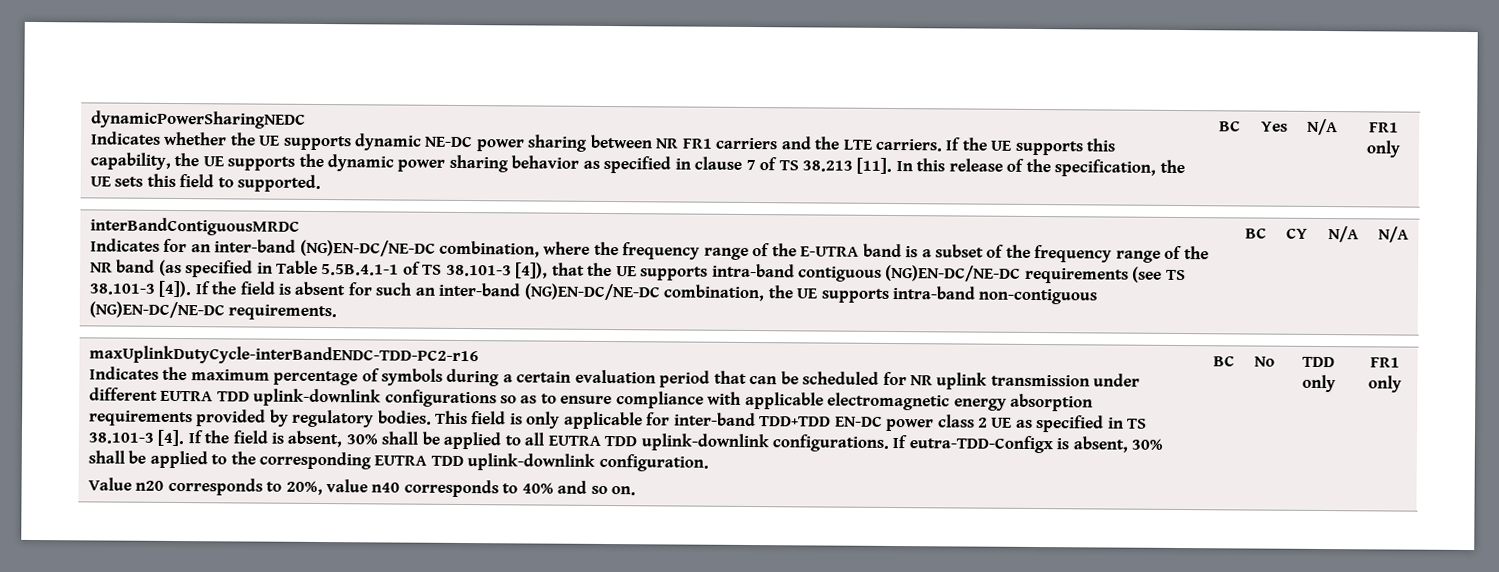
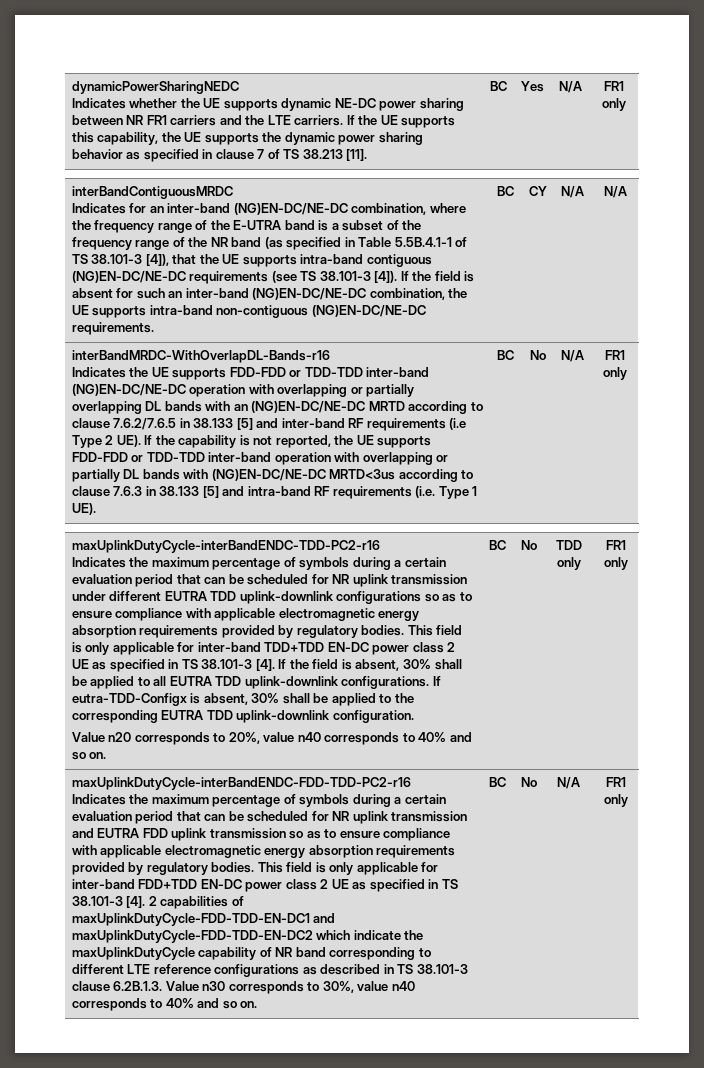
[895,158,1185,177] [89,173,321,193] In this release of the specification, the UE sets this field to supported. -> (368, 155) none
(1409, 234) none -> [71,350,330,363] [71,367,430,380] [71,384,415,397] [71,401,483,414] [71,418,467,431] [71,435,432,448] [71,452,449,465] [71,469,474,482] [71,486,478,499] [71,503,96,515] [497,350,514,360] [529,350,546,360] [561,350,584,362] [605,350,625,360] [603,367,627,380] // interBandMRDC-WithOverlapDL-Bands-r16 // Indicates the UE supports FDD-FDD or TDD-TDD inter-band (NG)EN-DC/NE-DC operation with overlapping or partially overlapping DL bands with an (NG)EN-DC/NE-DC MRTD according to clause 7.6.2/7.6.5 in 38.133 [5] and inter-band RF requirements (i.e Type 2 UE). If the capability is not reported, the UE supports FDD-FDD or TDD-TDD inter-band operation with overlapping or partially DL bands with (NG)EN-DC/NE-DC MRTD<3us according to clause 7.6.3 in 38.133 [5] and intra-band RF requirements (i.e. Type 1 UE). | BC | No | N/A | FR1 only
(1402, 384) none -> [71,777,411,790] [71,794,446,807] [71,811,468,824] [71,828,451,841] [71,845,456,858] [71,862,439,875] [71,879,458,892] [71,896,244,909] [71,913,336,926] [71,930,424,943] [71,947,431,960] [71,964,468,977] [71,981,415,994] [71,998,258,1011] [489,777,506,787] [521,777,537,787] [557,777,580,789] [605,777,626,787] [603,794,628,807] // maxUplinkDutyCycle-interBandENDC-FDD-TDD-PC2-r16 // Indicates the maximum percentage of symbols during a certain evaluation period that can be scheduled for NR uplink transmission and EUTRA FDD uplink transmission so as to ensure compliance with applicable electromagnetic energy absorption requirements provided by regulatory bodies. This field is only applicable for inter-band FDD+TDD EN-DC power class 2 UE as specified in TS 38.101-3 [4]. 2 capabilities of maxUplinkDutyCycle-FDD-TDD-EN-DC1 and maxUplinkDutyCycle-FDD-TDD-EN-DC2 which indicate the maxUplinkDutyCycle capability of NR band corresponding to different LTE reference configurations as described in TS 38.101-3 clause 6.2B.1.3. Value n30 corresponds to 30%, value n40 corresponds to 40% and so on. | BC | No | N/A | FR1 only

